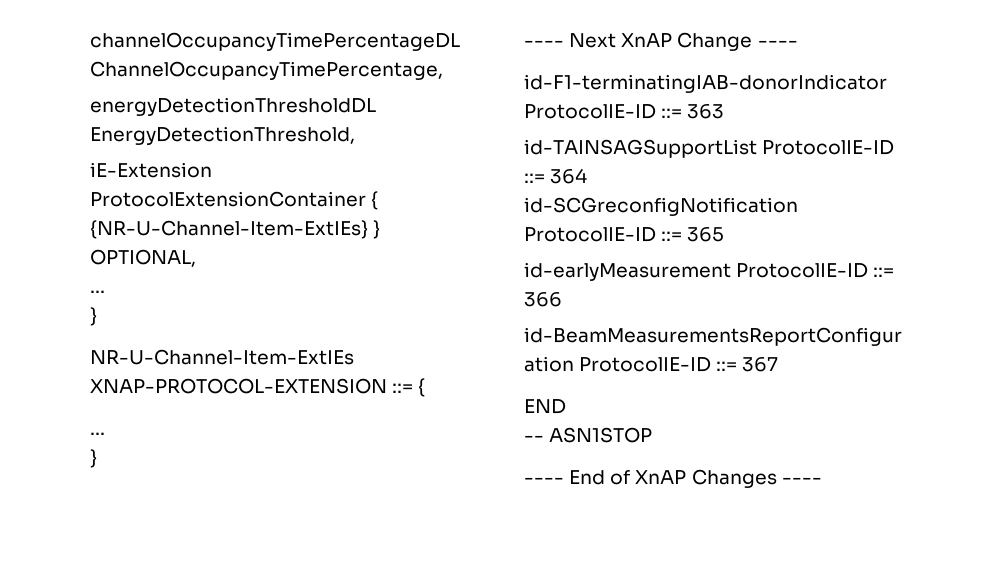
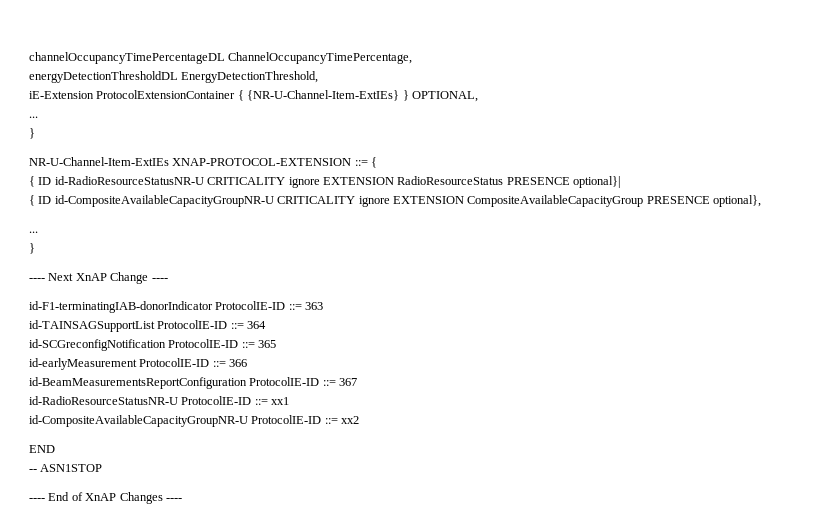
(426, 387) none -> [29,176,621,188] [29,195,761,207] // { ID id-RadioResourceStatusNR-U CRITICALITY ignore EXTENSION RadioResourceStatus PRESENCE optional}| // { ID id-CompositeAvailableCapacityGroupNR-U CRITICALITY ignore EXTENSION CompositeAvailableCapacityGroup PRESENCE optional},
(779, 364) none -> [29,396,290,405] [29,415,360,427] // id-RadioResourceStatusNR-U ProtocolIE-ID ::= xx1 // id-CompositeAvailableCapacityGroupNR-U ProtocolIE-ID ::= xx2

